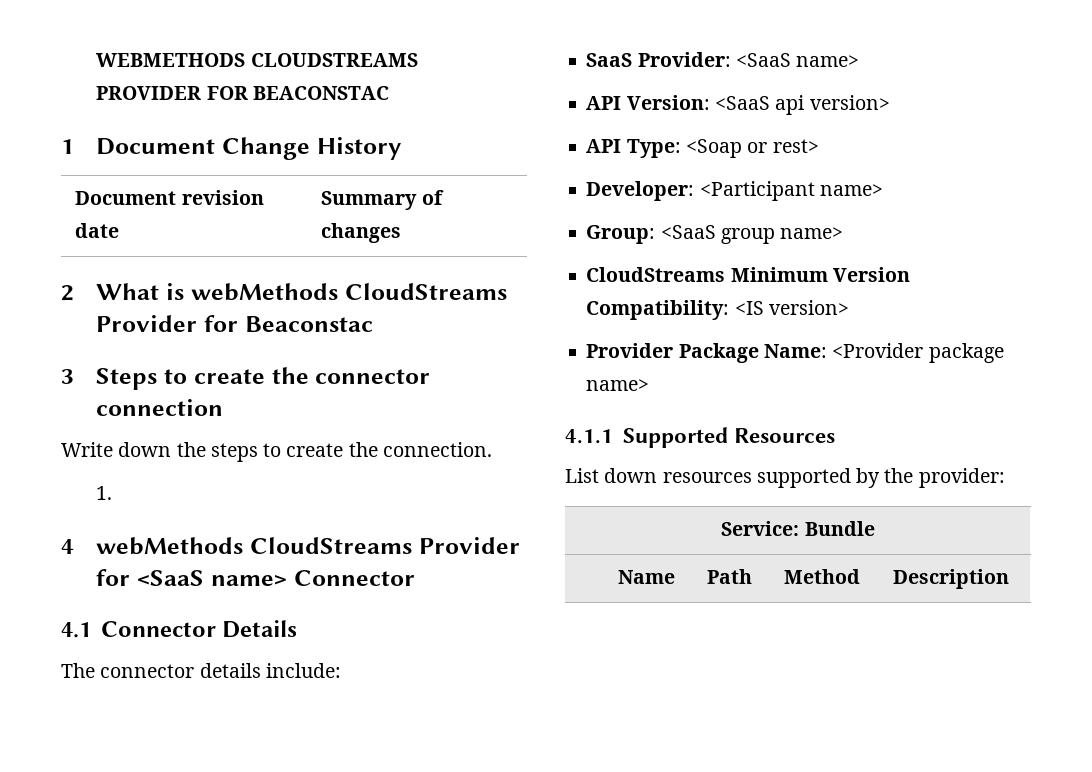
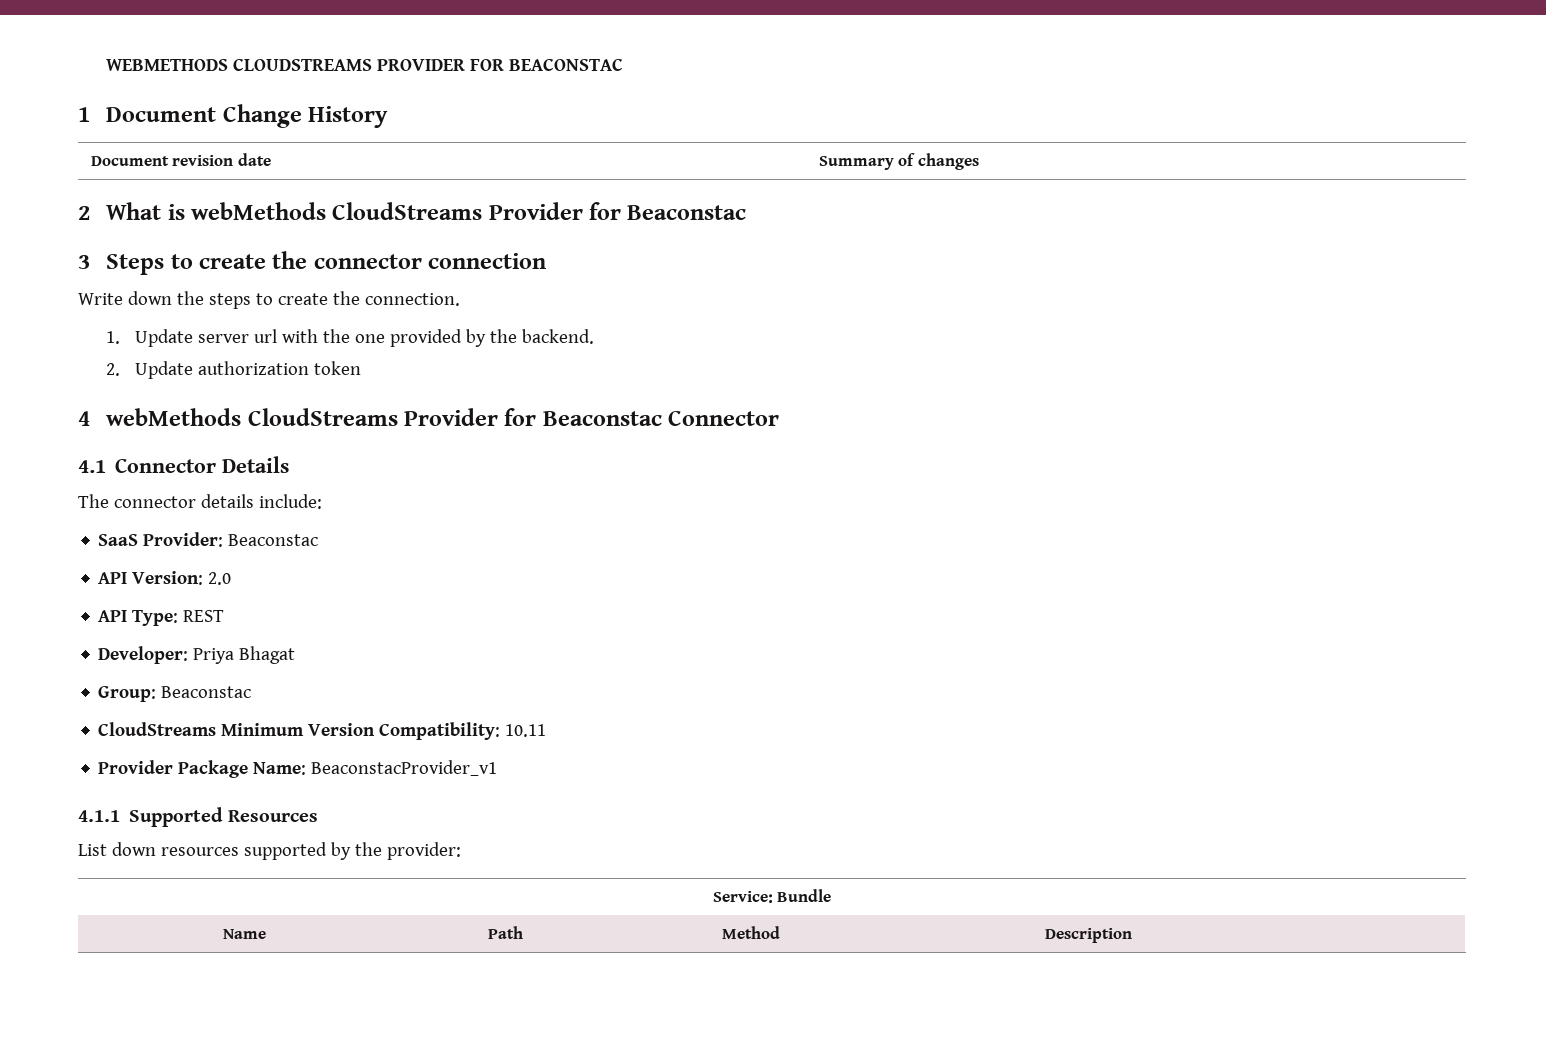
(113, 493) none -> [134,329,594,347] [106,361,361,379] Update server url with the one provided by the backend. // 2. Update authorization token
[137,570,287,586] <SaaS name> -> [542,411,662,426] Beaconstac
[735,53,860,67] <SaaS name> -> [228,534,319,546] Beaconstac
[714,95,890,115] <SaaS api version> -> [208,572,232,585] 2.0
[685,139,819,158] <Soap or rest> -> [183,610,225,622] REST
[699,181,883,201] <Participant name> -> [193,646,296,664] Priya Bhagat
[660,225,844,244] <SaaS group name> -> [161,686,252,698] Beaconstac
[734,300,849,315] <IS version> -> [505,724,547,737] 10.11
[832,343,1004,363] [586,379,650,391] <Provider package name> -> [311,760,498,776] BeaconstacProvider_v1

